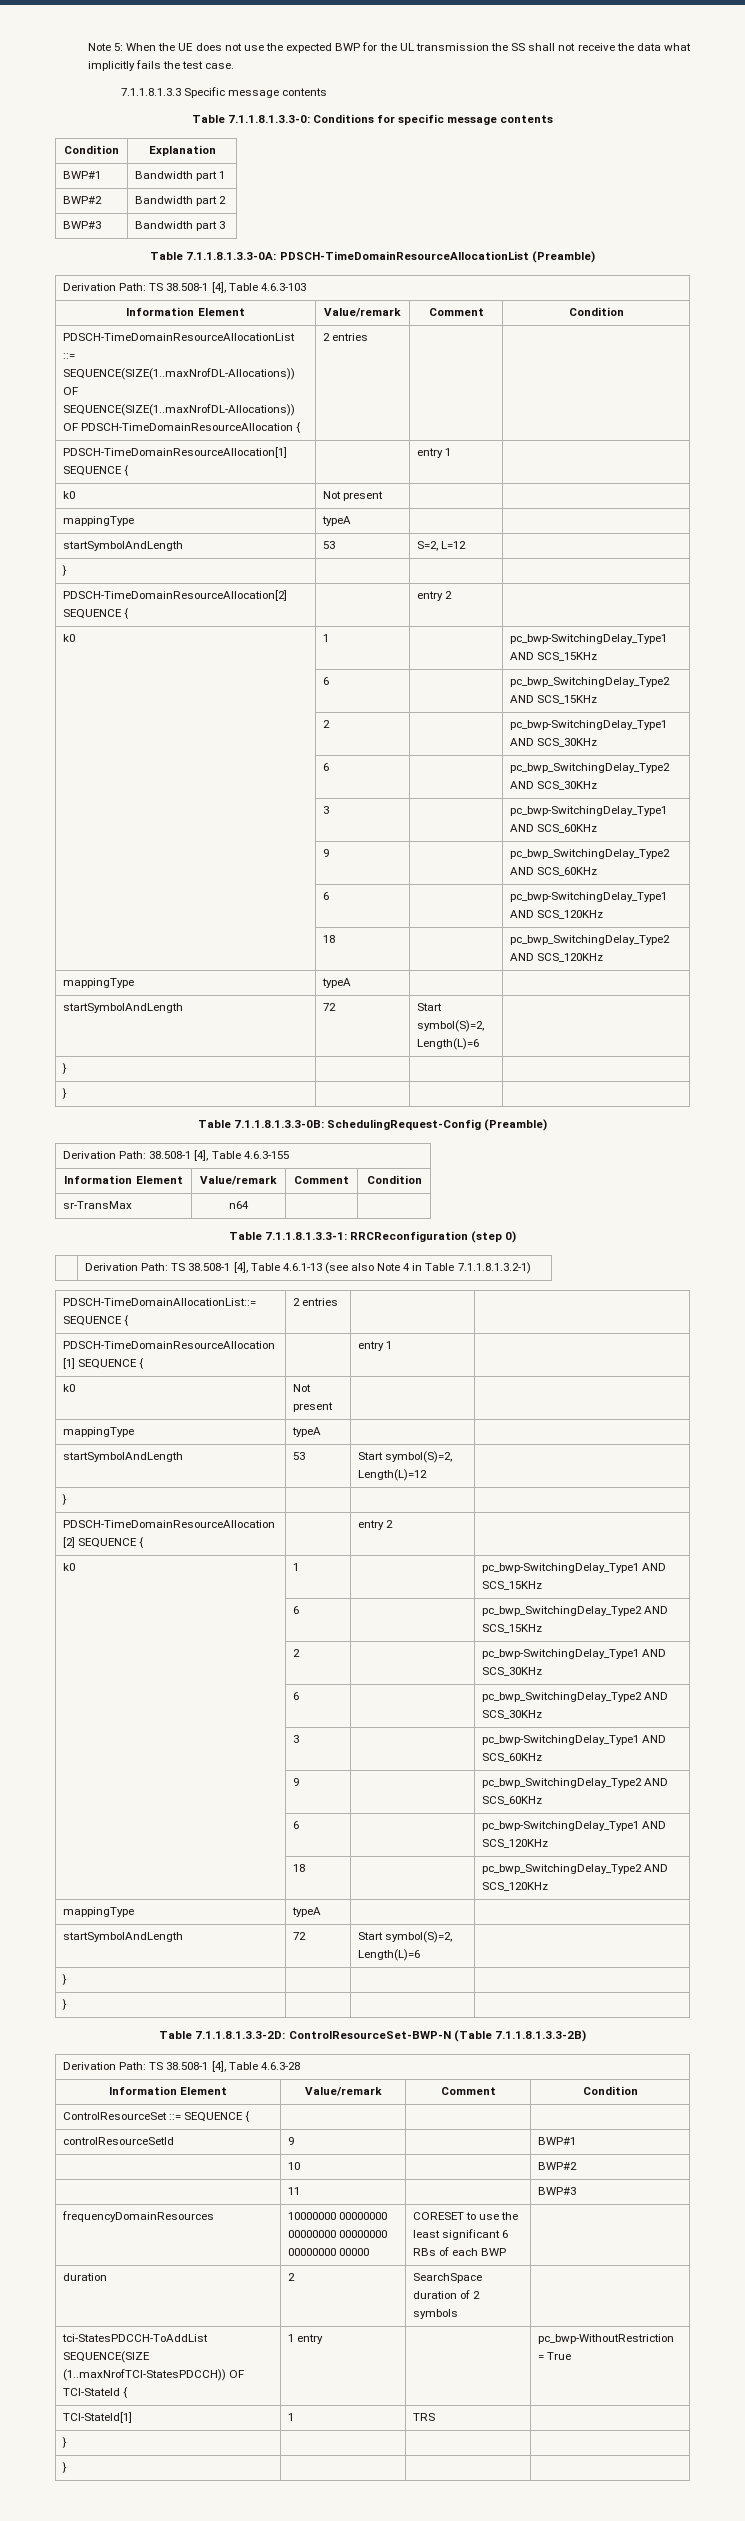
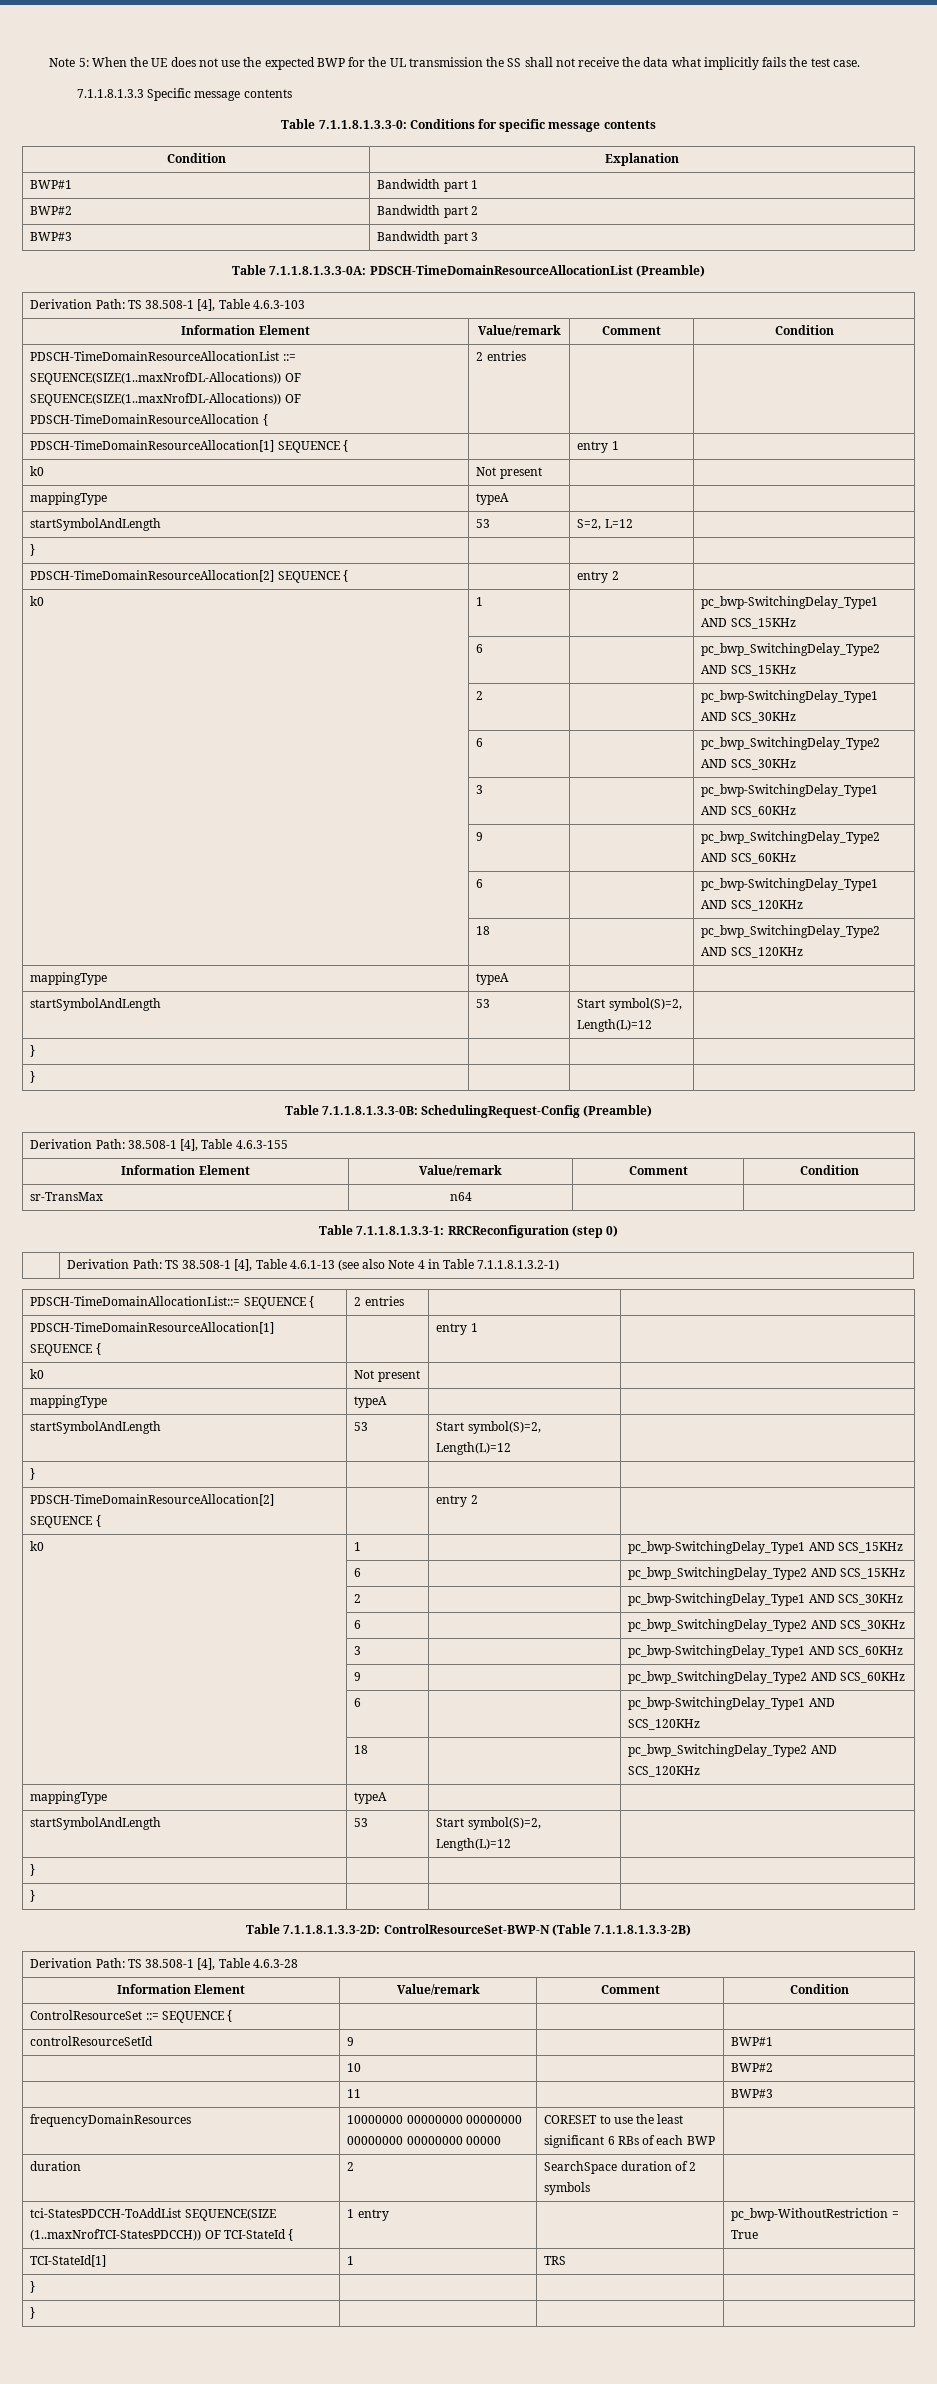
[323,1003,337,1011] [417,1003,443,1011] [417,1020,485,1032] [417,1038,480,1050] 72 | Start symbol(S)=2, Length(L)=6 -> [476,999,491,1008] [577,998,682,1011] [577,1019,653,1032] 53 | Start symbol(S)=2, Length(L)=12
[293,1932,307,1940] [358,1931,453,1943] [358,1949,421,1961] 72 | Start symbol(S)=2, Length(L)=6 -> [354,1818,369,1827] [436,1817,541,1830] [436,1838,512,1851] 53 | Start symbol(S)=2, Length(L)=12

